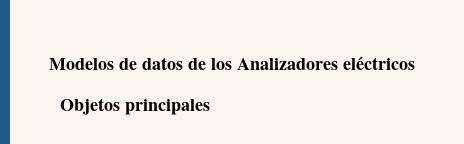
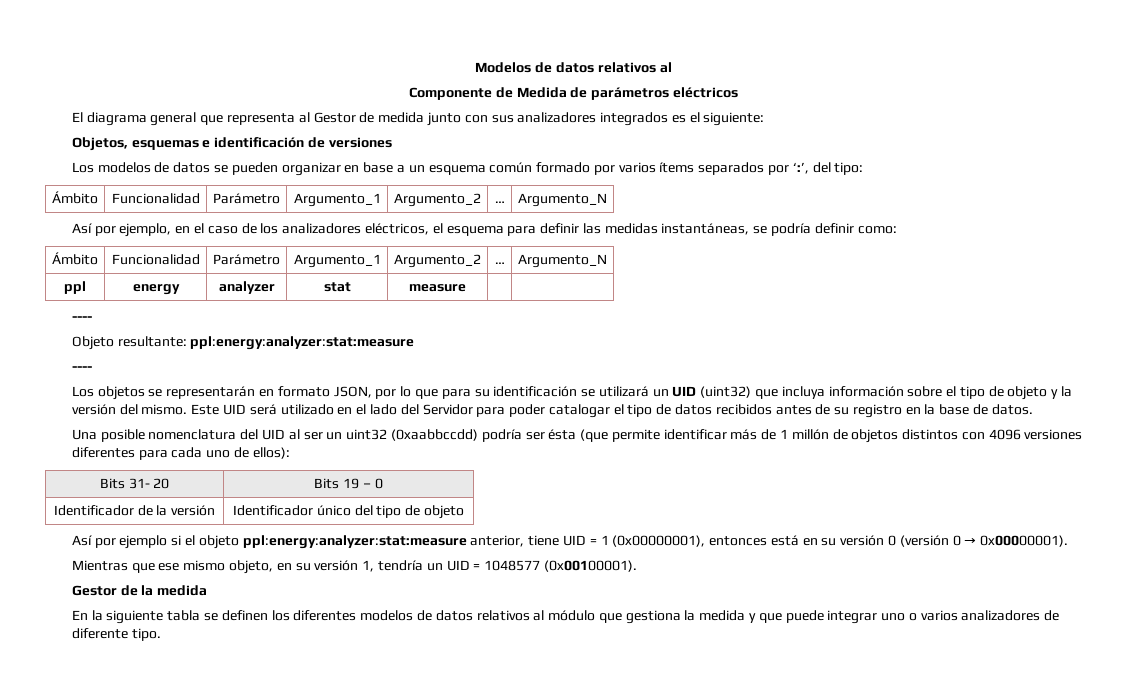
[188,56,415,70] [60,98,211,115] de los Analizadores eléctricos // Objetos principales -> [597,62,672,73] [409,87,738,100] [71,112,765,126] [71,137,392,151] [71,162,864,176] [52,191,98,204] [111,193,200,204] [213,193,280,204] [293,193,381,207] [394,193,481,207] [494,201,505,203] [518,193,607,207] [71,223,897,237] [52,252,98,265] [111,254,200,265] [213,254,280,265] [293,254,381,268] [394,254,481,268] [494,262,505,264] [518,254,607,268] [64,281,86,294] [132,284,180,295] [218,281,275,294] [323,282,351,292] [409,284,466,292] [71,316,92,321] [71,336,415,350] [71,366,92,371] [71,386,1072,400] [71,404,1033,418] [71,429,1083,443] [71,447,290,460] [99,478,170,489] [314,478,383,489] [53,505,216,516] [233,505,464,519] [71,535,1069,549] [71,560,637,574] [71,585,208,596] [71,610,1060,624] [71,628,161,641] relativos al // Componente de Medida de parámetros eléctricos // El diagrama general que representa al Gestor de medida junto con sus analizadores integrados es el siguiente: // Objetos, esquemas e identificación de versiones // Los modelos de datos se pueden organizar en base a un esquema común formado por varios ítems separados por ‘:’, del tipo: // Ámbito | Funcionalidad | Parámetro | Argumento_1 | Argumento_2 | … | Argumento_N // Así por ejemplo, en el caso de los analizadores eléctricos, el esquema para definir las medidas instantáneas, se podría definir como: // Ámbito | Funcionalidad | Parámetro | Argumento_1 | Argumento_2 | … | Argumento_N // ppl | energy | analyzer | stat | measure | | // ---- // Objeto resultante: ppl:energy:analyzer:stat:measure // ---- // Los objetos se representarán en formato JSON, por lo que para su identificación se utilizará un UID (uint32) que incluya información sobre el tipo de objeto y la versión del mismo. Este UID será utilizado en el lado del Servidor para poder catalogar el tipo de datos recibidos antes de su registro en la base de datos. // Una posible nomenclatura del UID al ser un uint32 (0xaabbccdd) podría ser ésta (que permite identificar más de 1 millón de objetos distintos con 4096 versiones diferentes para cada uno de ellos): // Bits 31- 20 | Bits 19 – 0 // Identificador de la versión | Identificador único del tipo de objeto // Así por ejemplo si el objeto ppl:energy:analyzer:stat:measure anterior, tiene UID = 1 (0x00000001), entonces está en su versión 0 (versión 0 → 0x00000001). // Mientras que ese mismo objeto, en su versión 1, tendría un UID = 1048577 (0x00100001). // Gestor de la medida // En la siguiente tabla se definen los diferentes modelos de datos relativos al módulo que gestiona la medida y que puede integrar uno o varios analizadores de diferente tipo.

